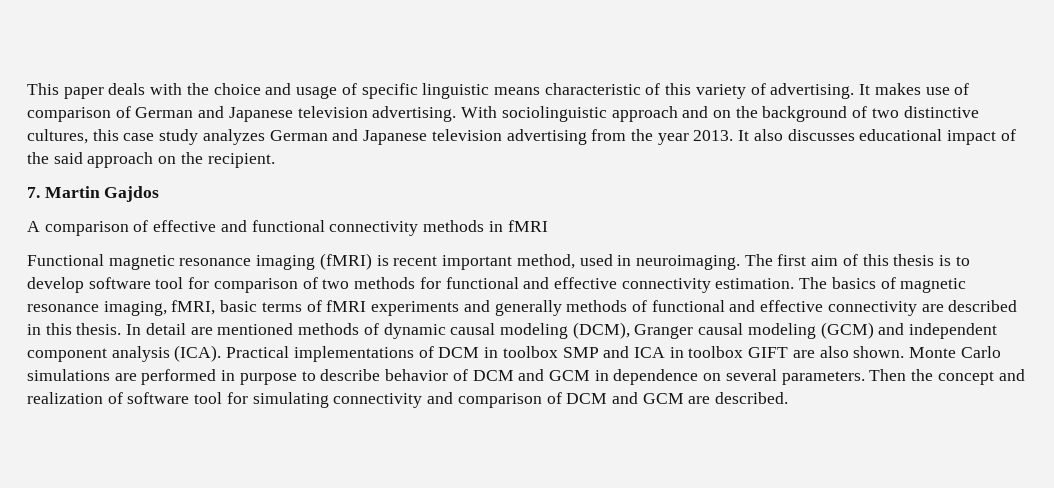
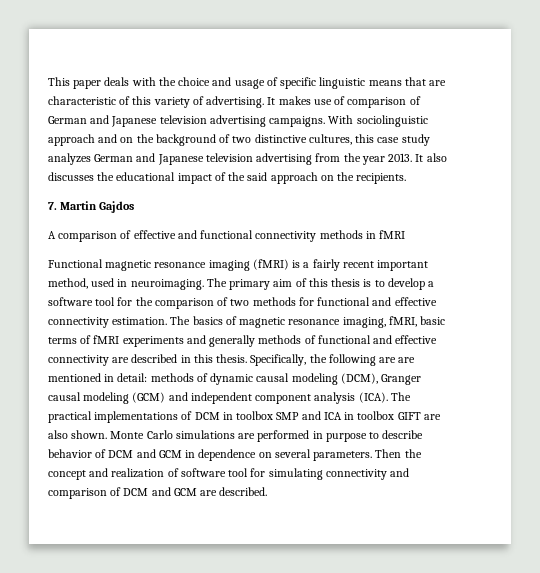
(540, 91) none -> [404,77,447,86] that are
[372,106,457,122] advertising. -> [209,115,326,127] advertising campaigns.
(855, 135) none -> [97,172,115,181] the
[207,153,275,168] recipient. -> [356,173,407,184] recipients.
(389, 260) none -> [303,259,340,271] a fairly
[777,254,807,266] first -> [229,279,271,290] primary
[88,277,210,289] software tool for -> [428,281,435,287] [48,297,153,306] a software tool for the
[126,323,294,335] In detail are mentioned -> [250,354,416,366] [48,373,148,382] Specifically, the following are are mentioned in detail:
[226,346,290,358] Practical -> [390,392,411,401] [48,411,92,423] The practical

